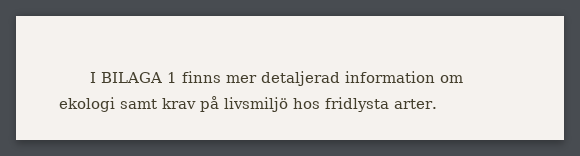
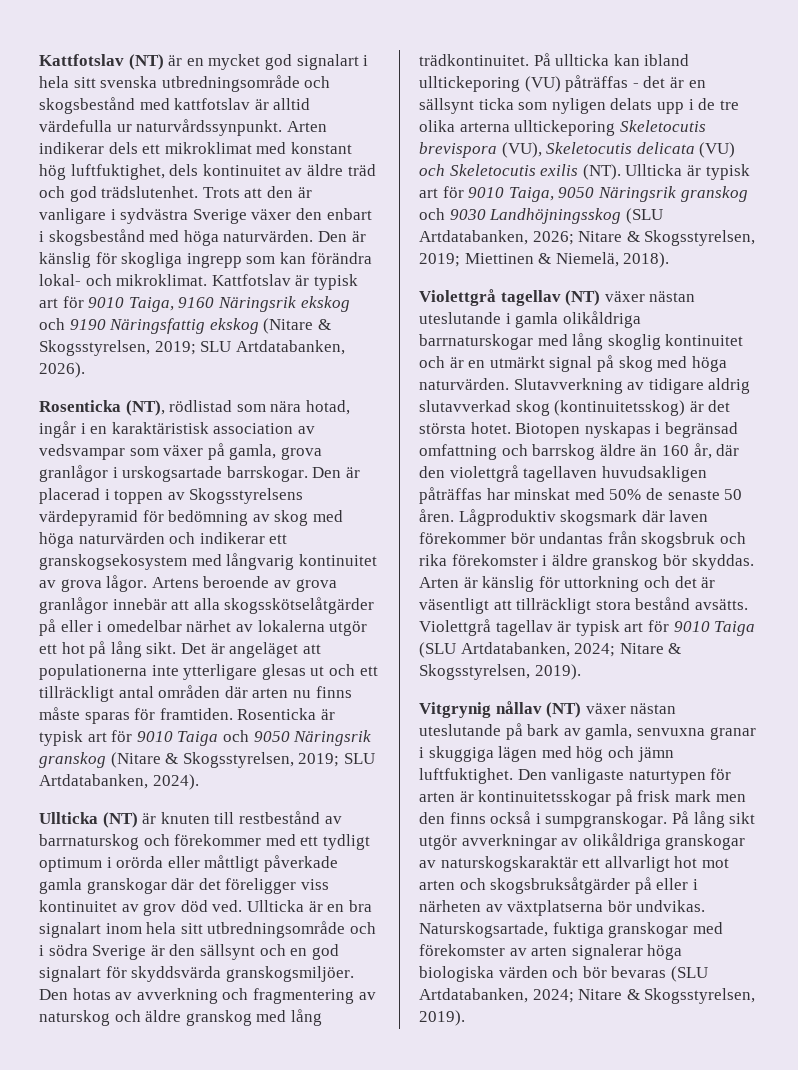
[89,71,463,86] [59,96,437,112] I BILAGA 1 finns mer detaljerad information om ekologi samt krav på livsmiljö hos fridlysta arter. -> [39,54,369,70] [39,75,331,92] [39,97,311,114] [39,119,327,136] [39,142,352,154] [39,164,376,180] [39,186,312,202] [39,208,372,224] [39,229,366,246] [39,252,372,268] [39,274,358,290] [39,296,350,312] [39,318,331,334] [39,340,345,356] [39,362,85,378] [39,400,350,416] [39,421,315,438] [39,443,322,460] [39,465,360,482] [39,488,304,504] [39,510,343,526] [39,532,288,548] [39,553,377,570] [39,575,337,592] [39,597,375,614] [39,619,368,636] [39,641,321,658] [39,664,378,680] [39,685,352,702] [39,707,335,724] [39,730,372,746] [39,752,375,768] [39,774,199,790] [39,811,342,828] [39,834,370,850] [39,855,338,872] [39,878,329,894] [39,900,372,916] [39,921,376,938] [39,944,339,960] [39,966,354,982] [39,988,376,1004] [39,1009,322,1026] [419,53,690,66] [419,75,706,92] [419,98,739,114] [419,120,706,136] [419,142,736,158] [419,164,750,180] [419,186,748,202] [419,208,663,224] [419,230,756,246] [419,252,670,268] [419,289,696,306] [419,311,641,328] [419,333,744,350] [419,355,727,372] [419,378,751,394] [419,400,731,416] [419,422,738,438] [419,443,740,460] [419,465,707,482] [419,487,743,504] [419,509,709,526] [419,531,746,548] [419,554,754,570] [419,576,716,592] [419,597,748,614] [419,619,756,636] [419,642,682,658] [419,664,581,680] [419,701,677,718] [419,723,756,740] [419,746,674,762] [419,768,732,784] [419,789,746,806] [419,811,756,828] [419,833,746,850] [419,856,729,872] [419,877,698,894] [419,900,706,916] [419,922,723,938] [419,944,683,960] [419,966,708,982] [419,988,756,1004] [419,1010,465,1026] Kattfotslav (NT) är en mycket god signalart i hela sitt svenska utbredningsområde och skogsbestånd med kattfotslav är alltid värdefulla ur naturvårdssynpunkt. Arten indikerar dels ett mikroklimat med konstant hög luftfuktighet, dels kontinuitet av äldre träd och god trädslutenhet. Trots att den är vanligare i sydvästra Sverige växer den enbart i skogsbestånd med höga naturvärden. Den är känslig för skogliga ingrepp som kan förändra lokal- och mikroklimat. Kattfotslav är typisk art för 9010 Taiga, 9160 Näringsrik ekskog och 9190 Näringsfattig ekskog (Nitare & Skogsstyrelsen, 2019; SLU Artdatabanken, 2026). // Rosenticka (NT), rödlistad som nära hotad, ingår i en karaktäristisk association av vedsvampar som växer på gamla, grova granlågor i urskogsartade barrskogar. Den är placerad i toppen av Skogsstyrelsens värdepyramid för bedömning av skog med höga naturvärden och indikerar ett granskogsekosystem med långvarig kontinuitet av grova lågor. Artens beroende av grova granlågor innebär att alla skogsskötselåtgärder på eller i omedelbar närhet av lokalerna utgör ett hot på lång sikt. Det är angeläget att populationerna inte ytterligare glesas ut och ett tillräckligt antal områden där arten nu finns måste sparas för framtiden. Rosenticka är typisk art för 9010 Taiga och 9050 Näringsrik granskog (Nitare & Skogsstyrelsen, 2019; SLU Artdatabanken, 2024). // Ullticka (NT) är knuten till restbestånd av barrnaturskog och förekommer med ett tydligt optimum i orörda eller måttligt påverkade gamla granskogar där det föreligger viss kontinuitet av grov död ved. Ullticka är en bra signalart inom hela sitt utbredningsområde och i södra Sverige är den sällsynt och en god signalart för skyddsvärda granskogsmiljöer. Den hotas av avverkning och fragmentering av naturskog och äldre granskog med lång trädkontinuitet. På ullticka kan ibland ulltickeporing (VU) påträffas - det är en sällsynt ticka som nyligen delats upp i de tre olika arterna ulltickeporing Skeletocutis brevispora (VU), Skeletocutis delicata (VU) och Skeletocutis exilis (NT). Ullticka är typisk art för 9010 Taiga, 9050 Näringsrik granskog och 9030 Landhöjningsskog (SLU Artdatabanken, 2026; Nitare & Skogsstyrelsen, 2019; Miettinen & Niemelä, 2018). // Violettgrå tagellav (NT) växer nästan uteslutande i gamla olikåldriga barrnaturskogar med lång skoglig kontinuitet och är en utmärkt signal på skog med höga naturvärden. Slutavverkning av tidigare aldrig slutavverkad skog (kontinuitetsskog) är det största hotet. Biotopen nyskapas i begränsad omfattning och barrskog äldre än 160 år, där den violettgrå tagellaven huvudsakligen påträffas har minskat med 50% de senaste 50 åren. Lågproduktiv skogsmark där laven förekommer bör undantas från skogsbruk och rika förekomster i äldre granskog bör skyddas. Arten är känslig för uttorkning och det är väsentligt att tillräckligt stora bestånd avsätts. Violettgrå tagellav är typisk art för 9010 Taiga (SLU Artdatabanken, 2024; Nitare & Skogsstyrelsen, 2019). // Vitgrynig nållav (NT) växer nästan uteslutande på bark av gamla, senvuxna granar i skuggiga lägen med hög och jämn luftfuktighet. Den vanligaste naturtypen för arten är kontinuitetsskogar på frisk mark men den finns också i sumpgranskogar. På lång sikt utgör avverkningar av olikåldriga granskogar av naturskogskaraktär ett allvarligt hot mot arten och skogsbruksåtgärder på eller i närheten av växtplatserna bör undvikas. Naturskogsartade, fuktiga granskogar med förekomster av arten signalerar höga biologiska värden och bör bevaras (SLU Artdatabanken, 2024; Nitare & Skogsstyrelsen, 2019).

